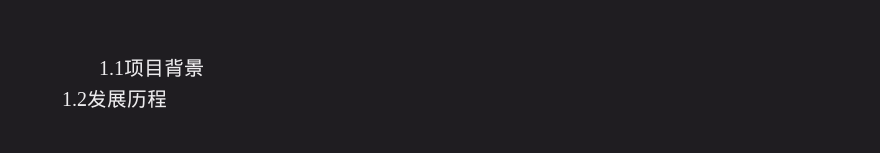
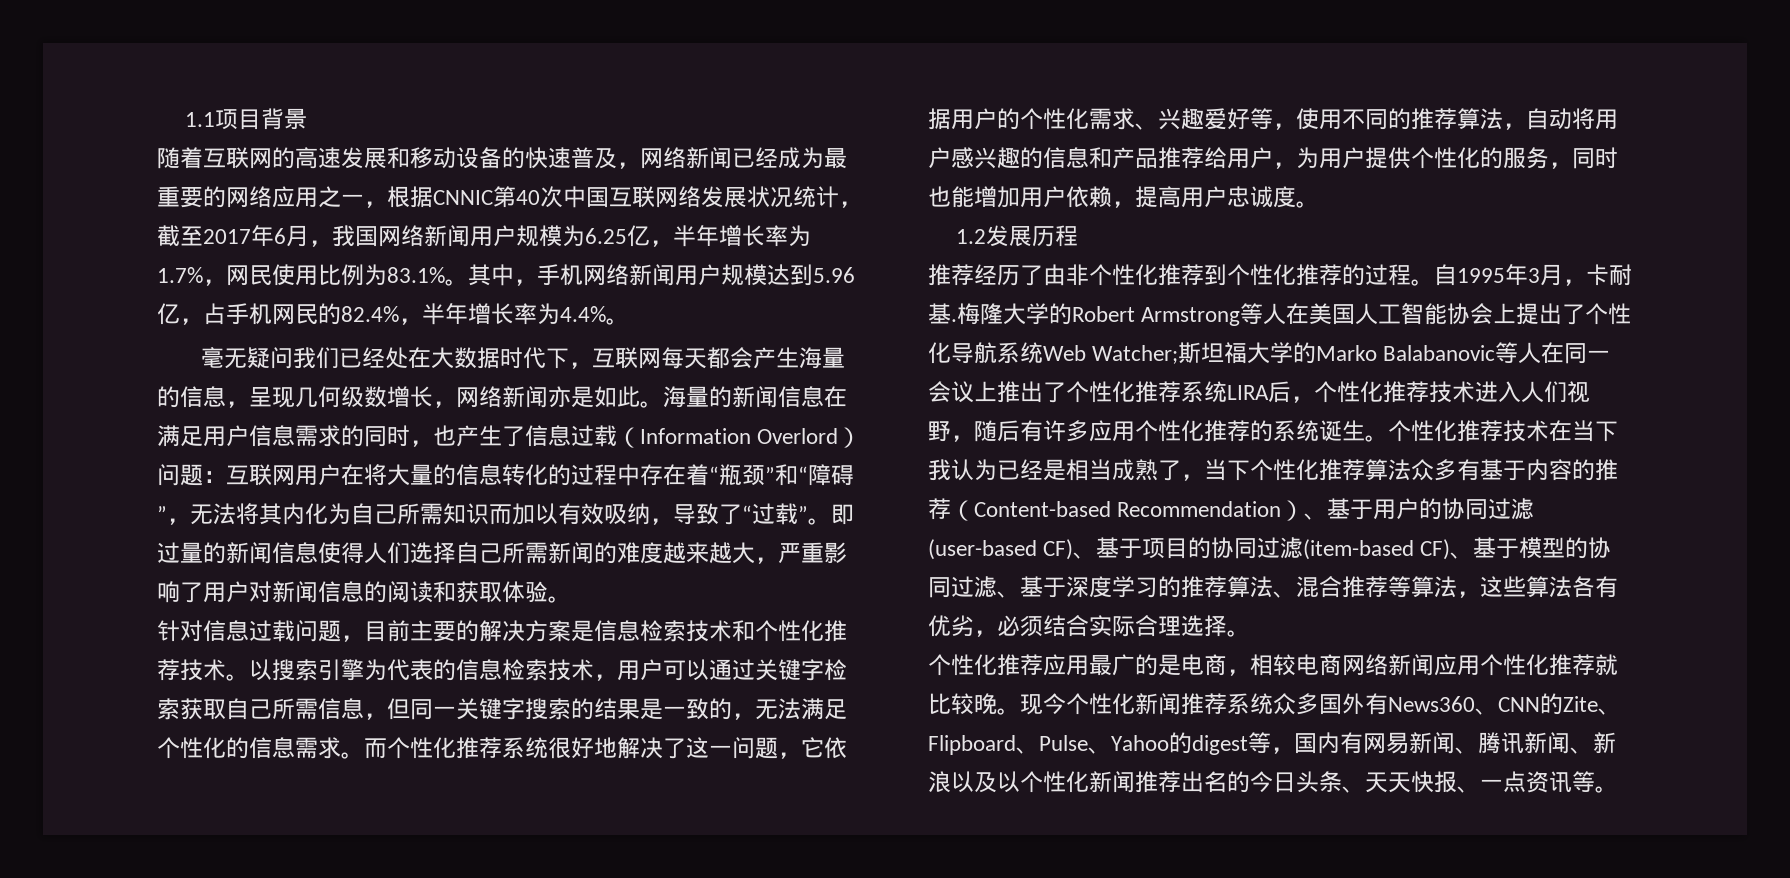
[62,89,167,108] 1.2发展历程 -> [157,147,847,169] [157,186,862,208] [157,225,811,247] [157,264,855,286] [157,303,629,325] [200,347,845,369] [157,386,847,408] [157,425,862,448] [157,464,854,486] [157,503,854,525] [157,542,847,564] [157,581,571,603] [157,620,847,642] [157,659,847,681] [157,698,847,720] [157,737,847,759] [928,108,1618,130] [928,147,1618,169] [928,186,1319,208] [956,225,1079,247] [928,264,1632,286] [928,303,1632,326] [928,342,1611,364] [928,381,1590,403] [928,420,1618,442] [928,459,1618,481] [928,498,1535,521] [928,537,1612,560] [928,576,1618,598] [928,615,1250,637] [928,654,1618,676] [928,693,1621,715] [928,732,1616,755] [928,771,1618,793] 随着互联网的高速发展和移动设备的快速普及，网络新闻已经成为最重要的网络应用之一，根据CNNIC第40次中国互联网络发展状况统计，截至2017年6月，我国网络新闻用户规模为6.25亿，半年增长率为1.7%，网民使用比例为83.1%。其中，手机网络新闻用户规模达到5.96亿，占手机网民的82.4%，半年增长率为4.4%。 // 毫无疑问我们已经处在大数据时代下，互联网每天都会产生海量的信息，呈现几何级数增长，网络新闻亦是如此。海量的新闻信息在满足用户信息需求的同时，也产生了信息过载（Information Overlord）问题：互联网用户在将大量的信息转化的过程中存在着“瓶颈”和“障碍”，无法将其内化为自己所需知识而加以有效吸纳，导致了“过载”。即过量的新闻信息使得人们选择自己所需新闻的难度越来越大，严重影响了用户对新闻信息的阅读和获取体验。 // 针对信息过载问题，目前主要的解决方案是信息检索技术和个性化推荐技术。以搜索引擎为代表的信息检索技术，用户可以通过关键字检索获取自己所需信息，但同一关键字搜索的结果是一致的，无法满足个性化的信息需求。而个性化推荐系统很好地解决了这一问题，它依据用户的个性化需求、兴趣爱好等，使用不同的推荐算法，自动将用户感兴趣的信息和产品推荐给用户，为用户提供个性化的服务，同时也能增加用户依赖，提高用户忠诚度。 // 1.2发展历程 // 推荐经历了由非个性化推荐到个性化推荐的过程。自1995年3月，卡耐基.梅隆大学的Robert Armstrong等人在美国人工智能协会上提出了个性化导航系统Web Watcher;斯坦福大学的Marko Balabanovic等人在同一会议上推出了个性化推荐系统LIRA后，个性化推荐技术进入人们视野，随后有许多应用个性化推荐的系统诞生。个性化推荐技术在当下我认为已经是相当成熟了，当下个性化推荐算法众多有基于内容的推荐（Content-based Recommendation）、基于用户的协同过滤(user-based CF)、基于项目的协同过滤(item-based CF)、基于模型的协同过滤、基于深度学习的推荐算法、混合推荐等算法，这些算法各有优劣，必须结合实际合理选择。 // 个性化推荐应用最广的是电商，相较电商网络新闻应用个性化推荐就比较晚。现今个性化新闻推荐系统众多国外有News360、CNN的Zite、Flipboard、Pulse、Yahoo的digest等，国内有网易新闻、腾讯新闻、新浪以及以个性化新闻推荐出名的今日头条、天天快报、一点资讯等。

